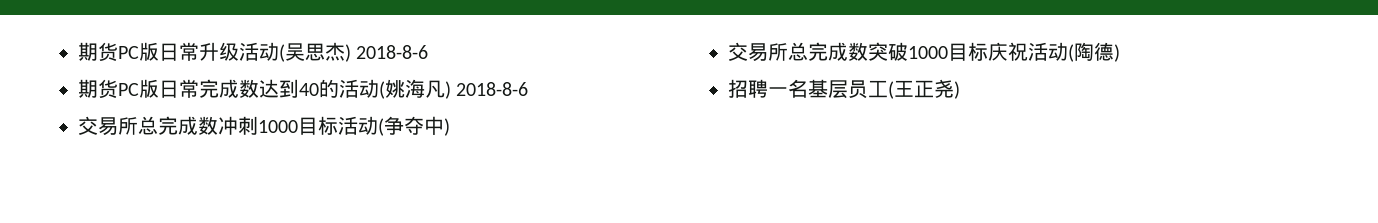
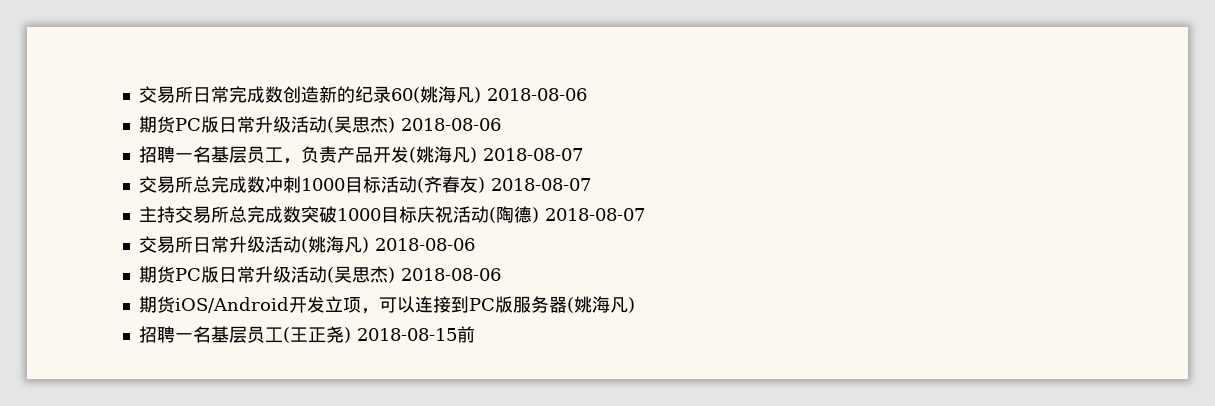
[78,42,429,62] [78,79,529,99] 期货PC版日常升级活动(吴思杰) 2018-8-6 // 期货PC版日常完成数达到40的活动(姚海凡) 2018-8-6 -> [138,86,587,103] [138,116,501,133] [138,146,583,164] 交易所日常完成数创造新的纪录60(姚海凡) 2018-08-06 // 期货PC版日常升级活动(吴思杰) 2018-08-06 // 招聘一名基层员工，负责产品开发(姚海凡) 2018-08-07
[384,116,450,136] 争夺中) // -> [423,176,591,193] [138,206,175,223] 齐春友) 2018-08-07 // 主持
(1120, 53) none -> [544,208,645,221] [138,236,475,253] [138,266,501,283] [138,296,635,314] 2018-08-07 // 交易所日常升级活动(姚海凡) 2018-08-06 // 期货PC版日常升级活动(吴思杰) 2018-08-06 // 期货iOS/Android开发立项，可以连接到PC版服务器(姚海凡)
(960, 90) none -> [356,326,475,343] 2018-08-15前

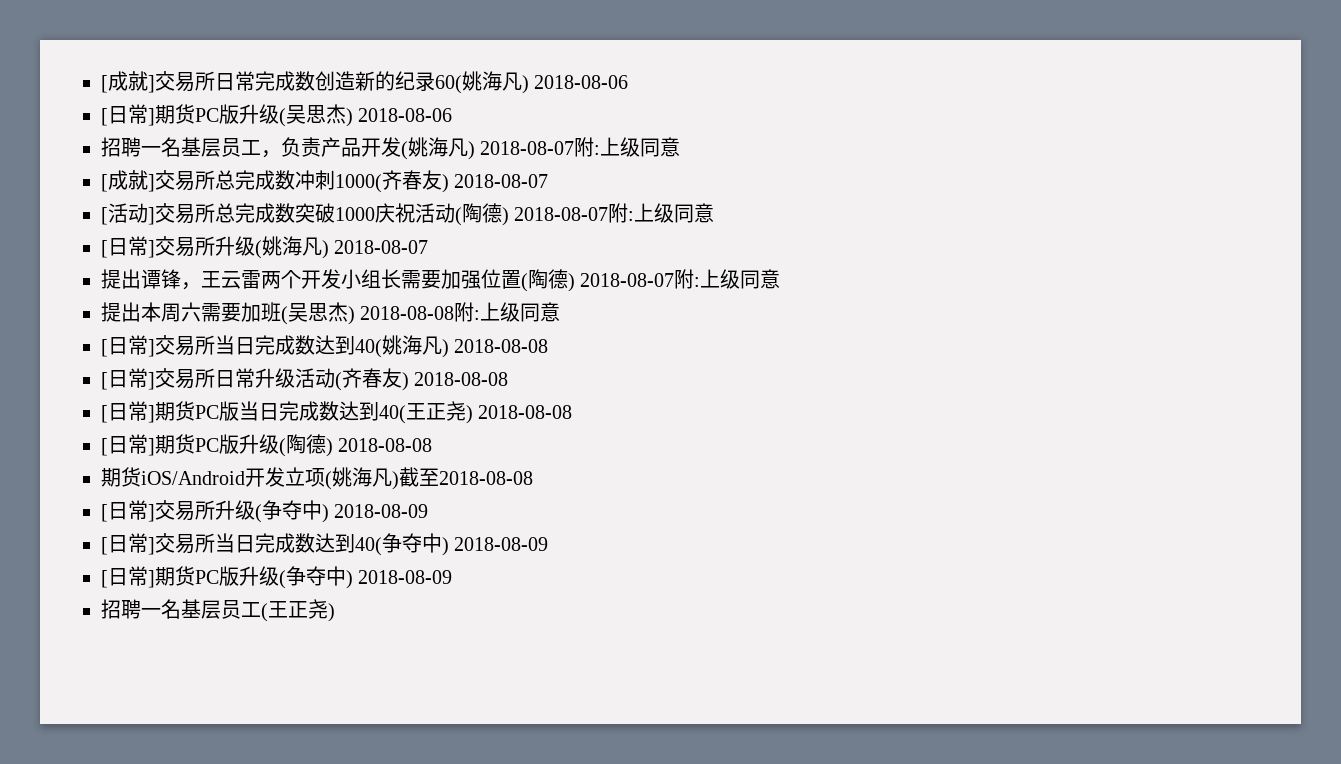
(138, 94) none -> [101,71,155,93] [成就]
[138,116,327,133] 期货PC版日常升级活动 -> [101,104,279,126] [日常]期货PC版升级
(583, 154) // -> [574,137,681,157] [101,170,155,192] 附:上级同意 // [成就]
[300,176,424,193] 1000目标活动( -> [335,174,382,193] 1000(
[138,206,175,223] 主持 -> [101,203,155,225] [活动]
[380,206,417,223] 目标 -> (375, 214) none
(645, 214) // -> [608,203,715,223] [101,236,429,259] [101,269,781,292] [101,302,561,325] [101,335,549,358] [101,368,155,390] 附:上级同意 // [日常]交易所升级(姚海凡) 2018-08-07 // 提出谭锋，王云雷两个开发小组长需要加强位置(陶德) 2018-08-07附:上级同意 // 提出本周六需要加班(吴思杰) 2018-08-08附:上级同意 // [日常]交易所当日完成数达到40(姚海凡) 2018-08-08 // [日常]
[307,236,475,253] [138,266,501,283] [138,296,635,314] 姚海凡) 2018-08-06 // 期货PC版日常升级活动(吴思杰) 2018-08-06 // 期货iOS/Android开发立项，可以连接到PC版服务器(姚海凡) -> [342,368,509,391] [101,401,573,424] [101,434,433,457] [101,467,533,490] [101,500,429,523] [101,533,549,556] [101,566,453,589] 齐春友) 2018-08-08 // [日常]期货PC版当日完成数达到40(王正尧) 2018-08-08 // [日常]期货PC版升级(陶德) 2018-08-08 // 期货iOS/Android开发立项(姚海凡)截至2018-08-08 // [日常]交易所升级(争夺中) 2018-08-09 // [日常]交易所当日完成数达到40(争夺中) 2018-08-09 // [日常]期货PC版升级(争夺中) 2018-08-09
[356,326,475,343] 2018-08-15前 -> (335, 612) none

